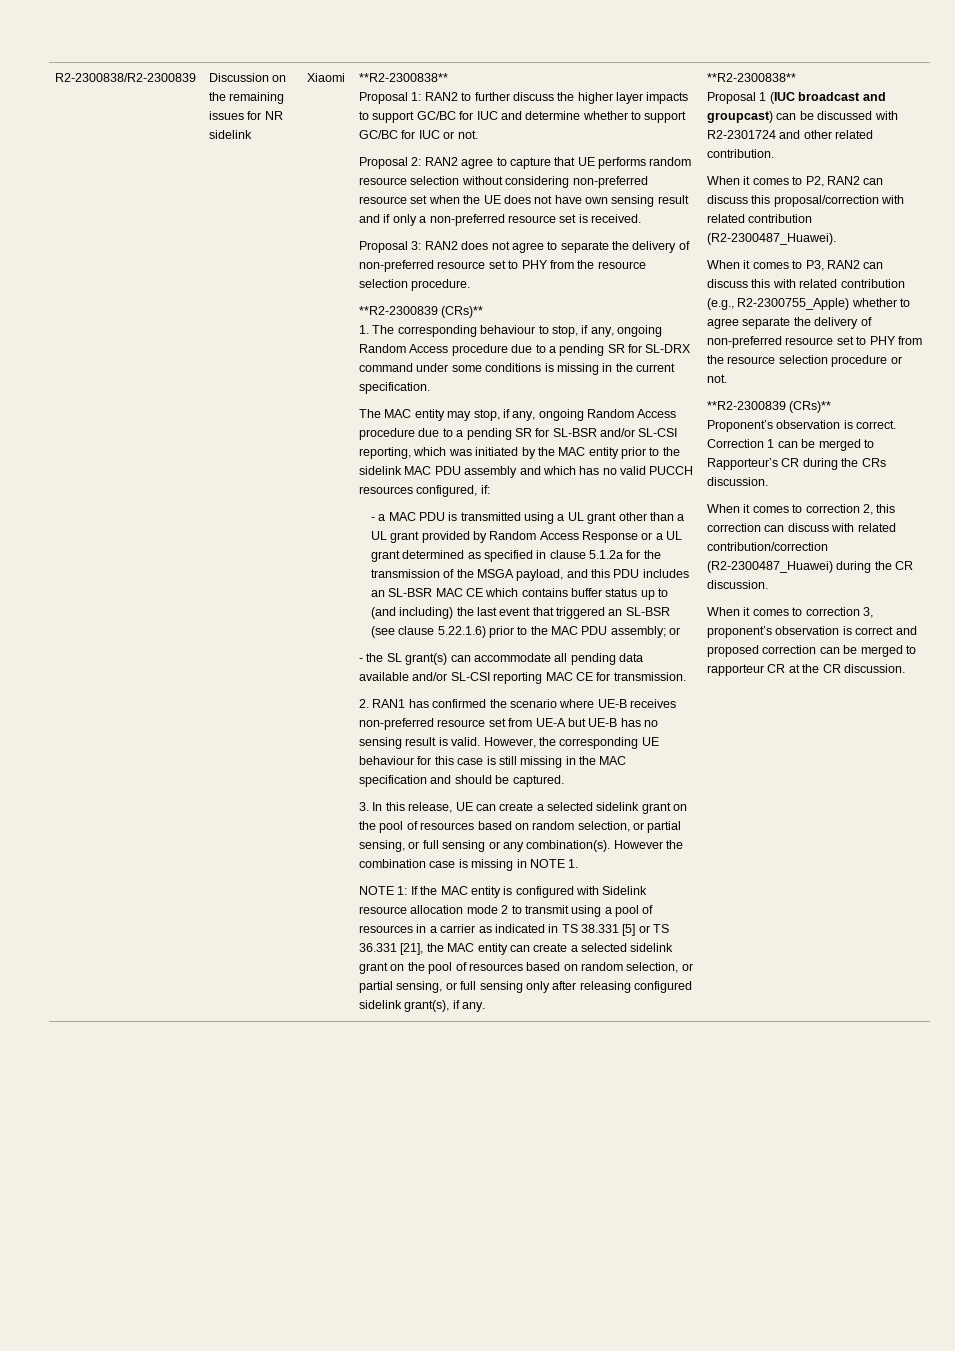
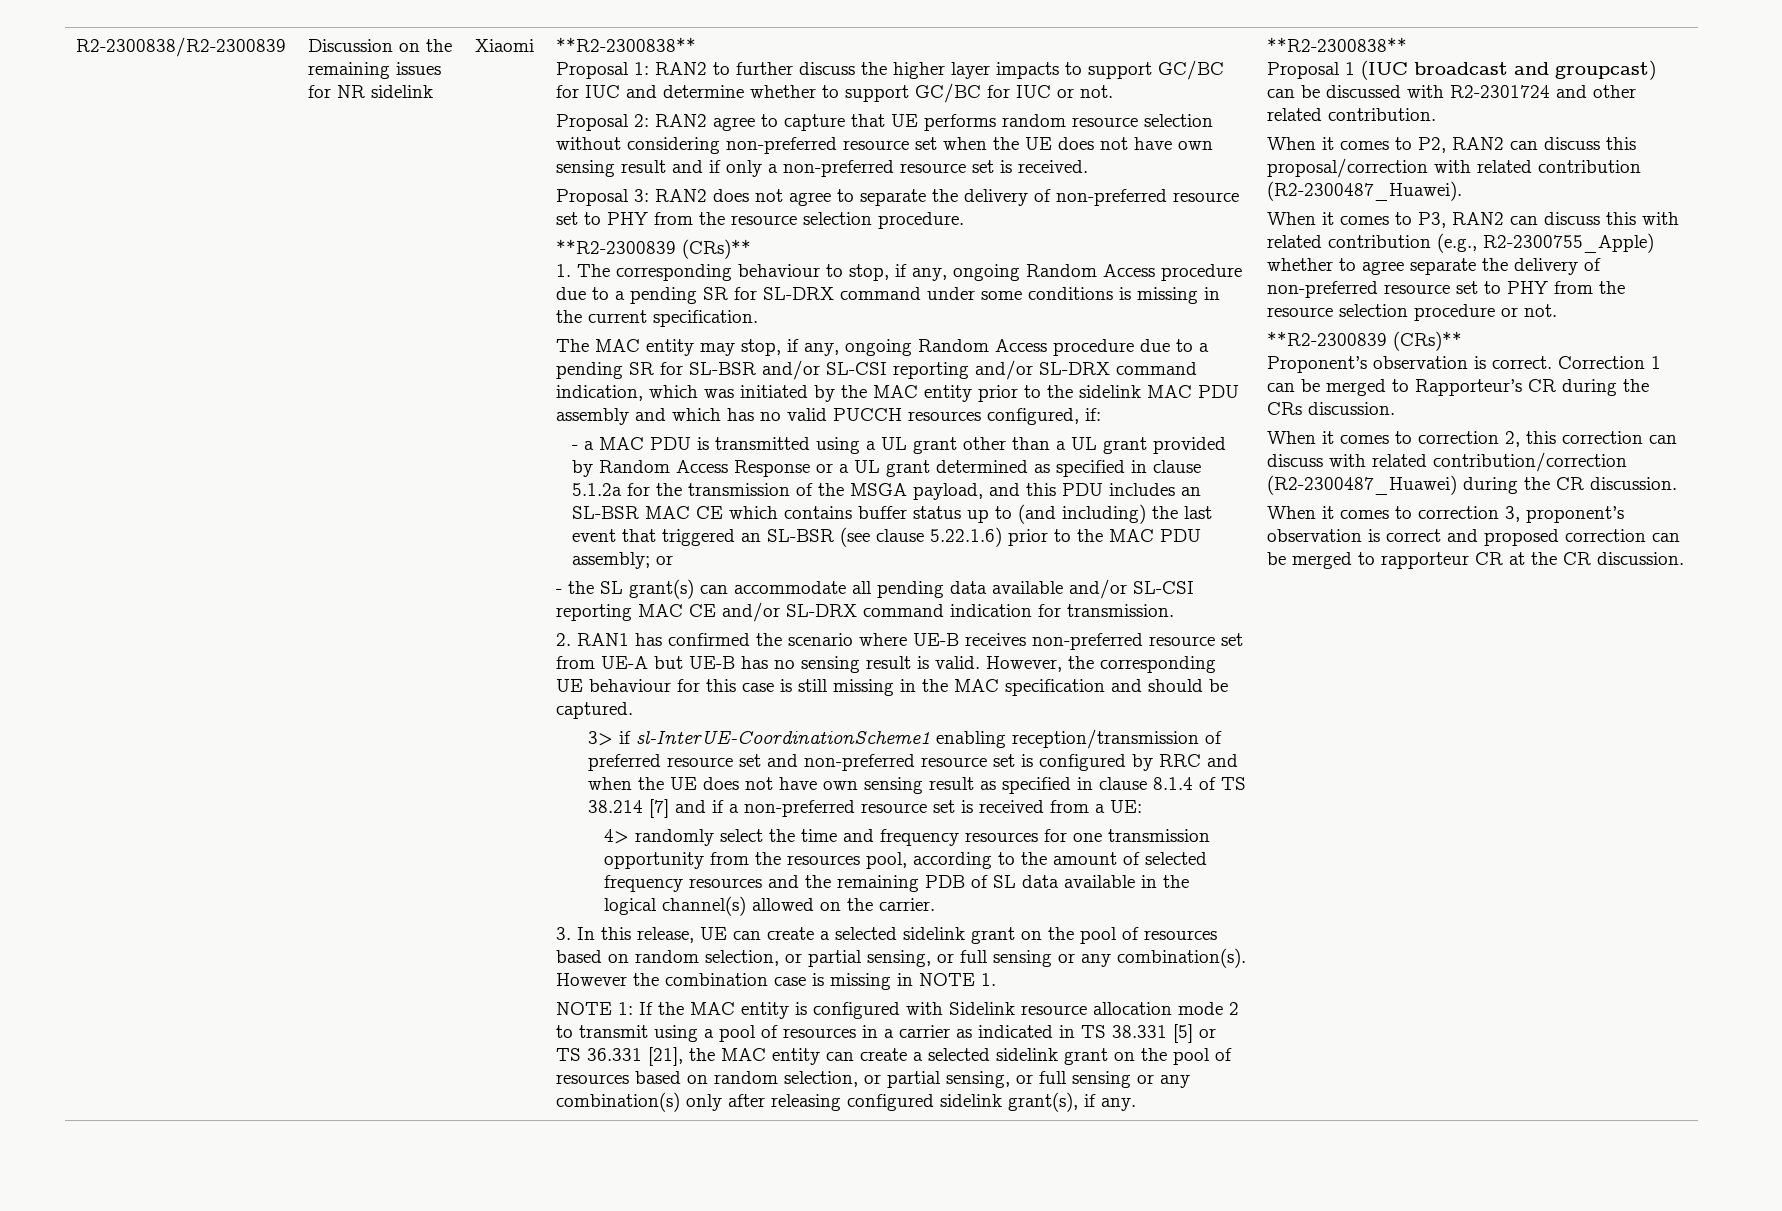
[359,447,412,459] reporting, -> [892,360,1197,380] [555,385,643,401] reporting and/or SL-DRX command indication,
(593, 676) none -> [721,602,1032,622] and/or SL-DRX command indication
(564, 781) none -> [588,729,1223,749] [588,754,1239,771] [588,777,1247,794] [588,799,1143,818] [604,829,1211,846] [604,852,1208,869] [604,875,1190,892] [604,896,936,916] // 3> if sl-InterUE-CoordinationScheme1 enabling reception/transmission of preferred resource set and non-preferred resource set is configured by RRC and when the UE does not have own sensing result as specified in clause 8.1.4 of TS 38.214 [7] and if a non-preferred resource set is received from a UE: // 4> randomly select the time and frequency resources for one transmission opportunity from the resources pool, according to the amount of selected frequency resources and the remaining PDB of SL data available in the logical channel(s) allowed on the carrier.
(523, 987) none -> [1136,1074,1190,1088] [555,1092,680,1112] or any combination(s)

